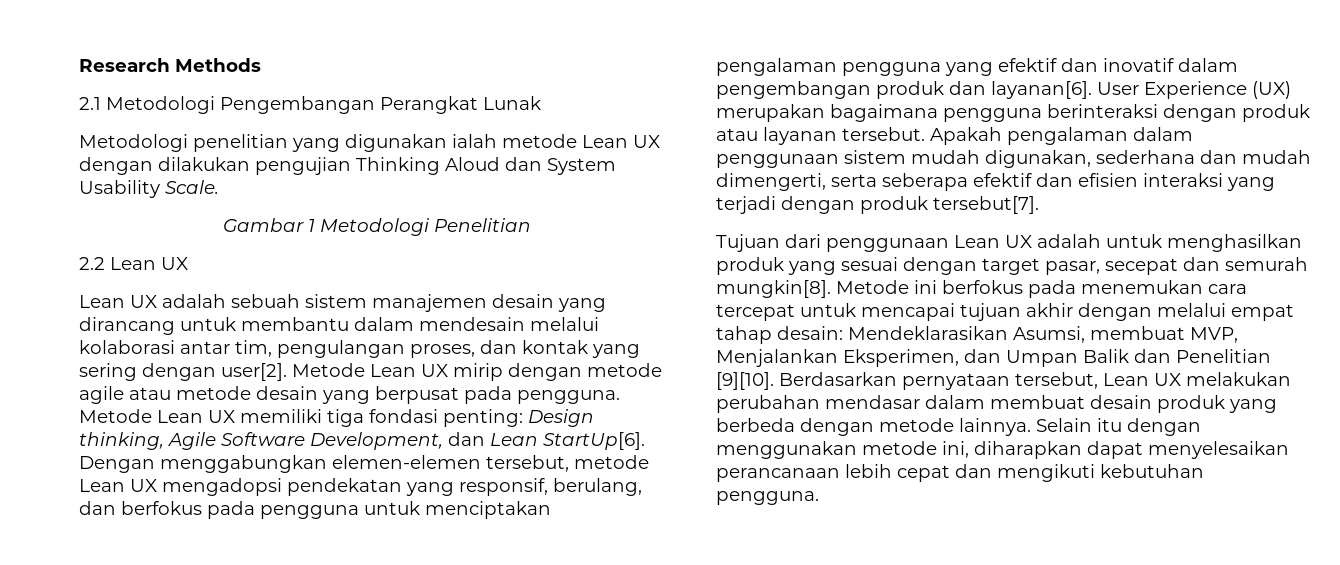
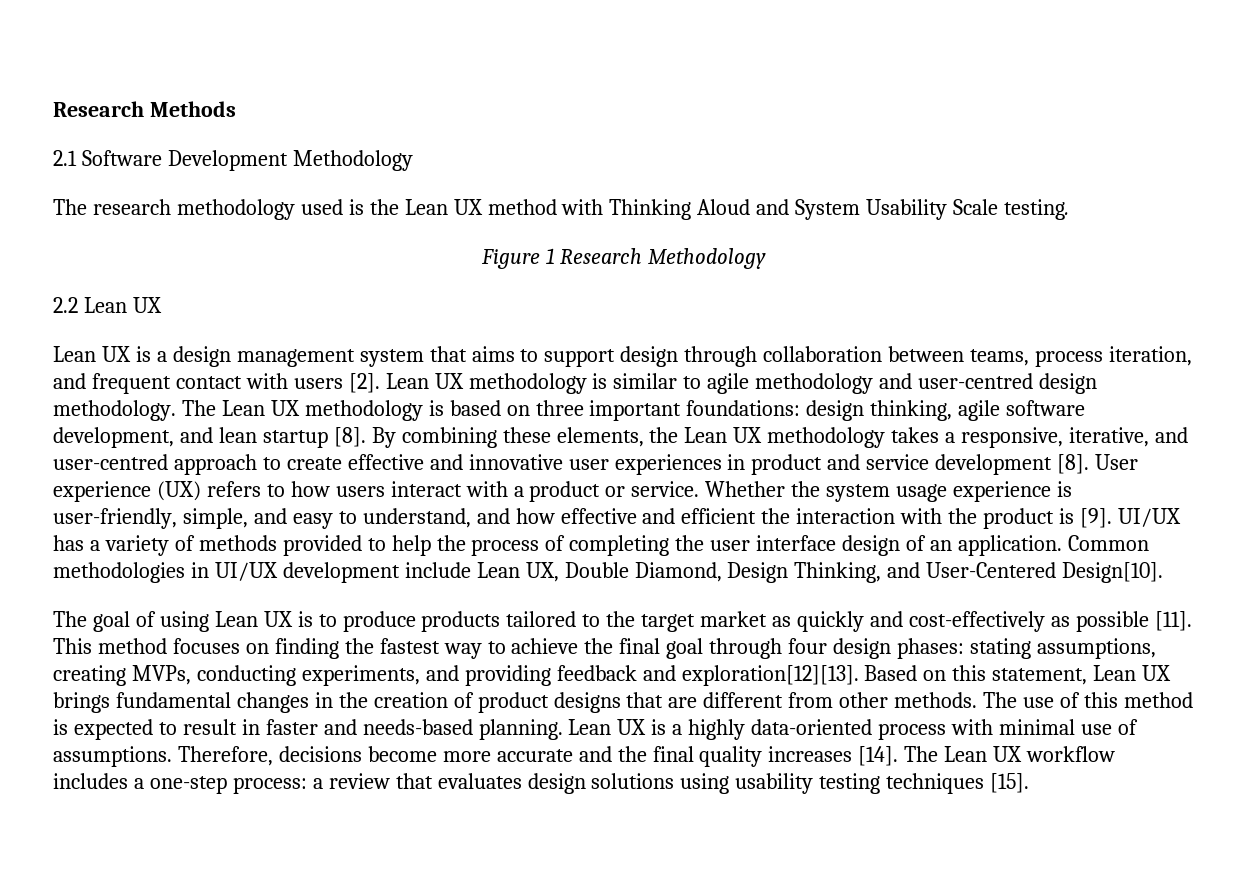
[106,96,541,114] [79,134,660,152] [79,157,351,175] Metodologi Pengembangan Perangkat Lunak // Metodologi penelitian yang digunakan ialah metode Lean UX dengan dilakukan pengujian -> [81,150,413,171] [53,199,604,220] Software Development Methodology // The research methodology used is the Lean UX method with
[505,157,542,171] dan -> [756,199,790,215] and
[165,180,219,194] [222,218,531,236] Scale. // Gambar 1 Metodologi Penelitian -> [953,199,1070,220] [480,248,767,269] Scale testing. // Figure 1 Research Methodology
[162,294,606,312] [79,317,599,335] [79,340,640,358] [79,363,662,381] [79,386,620,404] [79,409,594,427] [79,432,645,450] [79,455,649,473] [79,478,642,496] [79,501,551,519] [716,58,1238,76] [716,81,1291,99] [716,104,1310,122] [716,127,1193,145] [716,150,1311,168] [716,173,1275,191] [716,196,1039,214] [716,234,1302,252] [716,257,1308,275] [716,280,1247,298] [716,303,1294,321] [716,326,1238,344] [716,349,1271,367] [716,372,1291,390] [716,395,1277,413] [716,418,1201,436] [716,441,1289,459] [716,464,1204,482] [716,491,819,505] adalah sebuah sistem manajemen desain yang dirancang untuk membantu dalam mendesain melalui kolaborasi antar tim, pengulangan proses, dan kontak yang sering dengan user[2]. Metode Lean UX mirip dengan metode agile atau metode desain yang berpusat pada pengguna. Metode Lean UX memiliki tiga fondasi penting: Design thinking, Agile Software Development, dan Lean StartUp[6]. Dengan menggabungkan elemen-elemen tersebut, metode Lean UX mengadopsi pendekatan yang responsif, berulang, dan berfokus pada pengguna untuk menciptakan pengalaman pengguna yang efektif dan inovatif dalam pengembangan produk dan layanan[6]. User Experience (UX) merupakan bagaimana pengguna berinteraksi dengan produk atau layanan tersebut. Apakah pengalaman dalam penggunaan sistem mudah digunakan, sederhana dan mudah dimengerti, serta seberapa efektif dan efisien interaksi yang terjadi dengan produk tersebut[7]. // Tujuan dari penggunaan Lean UX adalah untuk menghasilkan produk yang sesuai dengan target pasar, secepat dan semurah mungkin[8]. Metode ini berfokus pada menemukan cara tercepat untuk mencapai tujuan akhir dengan melalui empat tahap desain: Mendeklarasikan Asumsi, membuat MVP, Menjalankan Eksperimen, dan Umpan Balik dan Penelitian [9][10]. Berdasarkan pernyataan tersebut, Lean UX melakukan perubahan mendasar dalam membuat desain produk yang berbeda dengan metode lainnya. Selain itu dengan menggunakan metode ini, diharapkan dapat menyelesaikan perancanaan lebih cepat dan mengikuti kebutuhan pengguna. -> [135,346,1192,367] [53,373,1098,394] [53,400,1086,421] [53,427,1188,448] [53,454,1139,475] [53,481,1072,502] [53,508,1181,529] [53,535,1149,556] [53,562,1164,583] [53,611,1192,632] [53,638,1156,659] [53,665,1172,686] [53,692,1193,713] [53,719,1138,740] [53,746,1116,767] [53,773,1030,794] is a design management system that aims to support design through collaboration between teams, process iteration, and frequent contact with users [2]. Lean UX methodology is similar to agile methodology and user-centred design methodology. The Lean UX methodology is based on three important foundations: design thinking, agile software development, and lean startup [8]. By combining these elements, the Lean UX methodology takes a responsive, iterative, and user-centred approach to create effective and innovative user experiences in product and service development [8]. User experience (UX) refers to how users interact with a product or service. Whether the system usage experience is user-friendly, simple, and easy to understand, and how effective and efficient the interaction with the product is [9]. UI/UX has a variety of methods provided to help the process of completing the user interface design of an application. Common methodologies in UI/UX development include Lean UX, Double Diamond, Design Thinking, and User-Centered Design[10]. // The goal of using Lean UX is to produce products tailored to the target market as quickly and cost-effectively as possible [11]. This method focuses on finding the fastest way to achieve the final goal through four design phases: stating assumptions, creating MVPs, conducting experiments, and providing feedback and exploration[12][13]. Based on this statement, Lean UX brings fundamental changes in the creation of product designs that are different from other methods. The use of this method is expected to result in faster and needs-based planning. Lean UX is a highly data-oriented process with minimal use of assumptions. Therefore, decisions become more accurate and the final quality increases [14]. The Lean UX workflow includes a one-step process: a review that evaluates design solutions using usability testing techniques [15].

